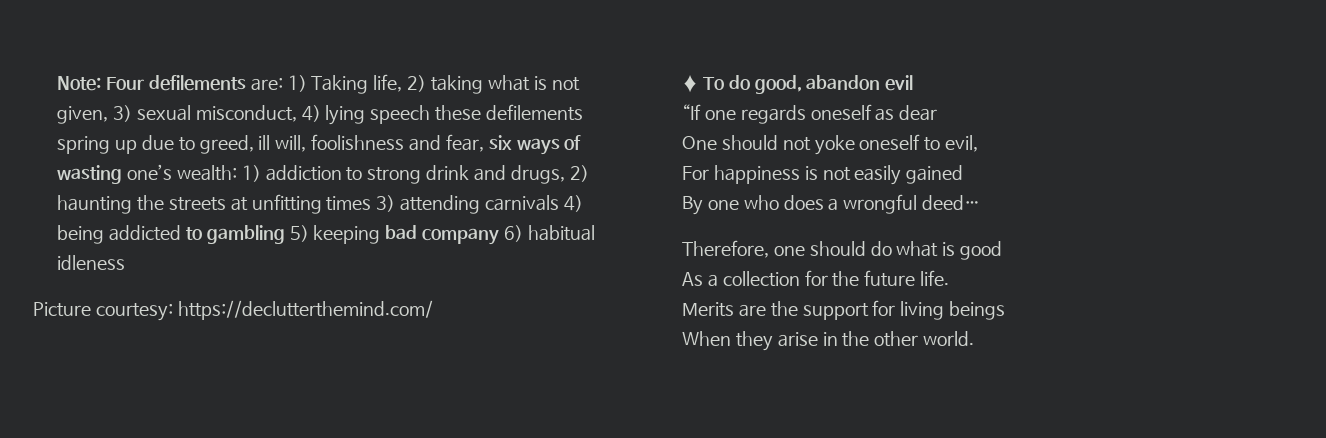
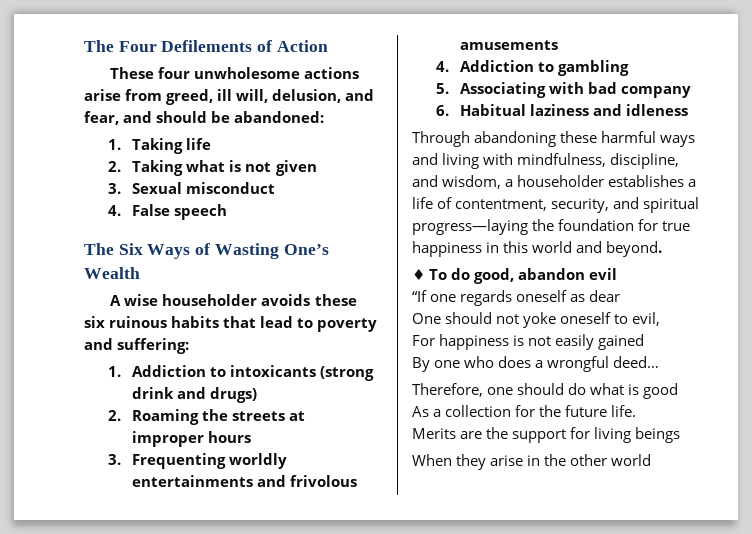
[57,74,580,94] [57,104,584,125] [57,134,582,155] [57,164,589,184] [57,194,583,214] [57,225,182,244] Note: Four defilements are: 1) Taking life, 2) taking what is not given, 3) sexual misconduct, 4) lying speech these defilements spring up due to greed, ill will, foolishness and fear, six ways of wasting one’s wealth: 1) addiction to strong drink and drugs, 2) haunting the streets at unfitting times 3) attending carnivals 4) being addicted -> [84,40,328,52] [110,67,360,79] [84,89,375,105] [84,111,325,125] [108,138,212,154] [108,160,317,176] [108,182,276,194] [108,204,228,220] [84,243,329,259] [84,267,140,279] [110,294,357,306] [84,316,378,332] [84,338,190,354] [108,365,375,381] [132,387,258,403] [108,409,306,425] [132,431,252,447] [108,453,288,469] [132,475,358,487] [460,40,559,50] [436,60,535,72] The Four Defilements of Action // These four unwholesome actions arise from greed, ill will, delusion, and fear, and should be abandoned: // 1. Taking life // 2. Taking what is not given // 3. Sexual misconduct // 4. False speech // The Six Ways of Wasting One’s Wealth // A wise householder avoids these six ruinous habits that lead to poverty and suffering: // 1. Addiction to intoxicants (strong drink and drugs) // 2. Roaming the streets at improper hours // 3. Frequenting worldly entertainments and frivolous amusements // 4. Addiction
[289,225,381,244] 5) keeping -> [436,82,585,98] // 5. Associating with
[504,225,595,242] [57,255,126,270] [33,300,433,321] 6) habitual idleness // Picture courtesy: https://declutterthemind.com/ -> [436,104,689,116] [412,131,696,147] [412,153,680,169] [412,175,697,189] [412,197,700,213] [412,219,691,235] [412,241,663,257] // 6. Habitual laziness and idleness // Through abandoning these harmful ways and living with mindfulness, discipline, and wisdom, a householder establishes a life of contentment, security, and spiritual progress—laying the foundation for true happiness in this world and beyond.
[923,331,975,346] world. -> [611,454,652,466] world

